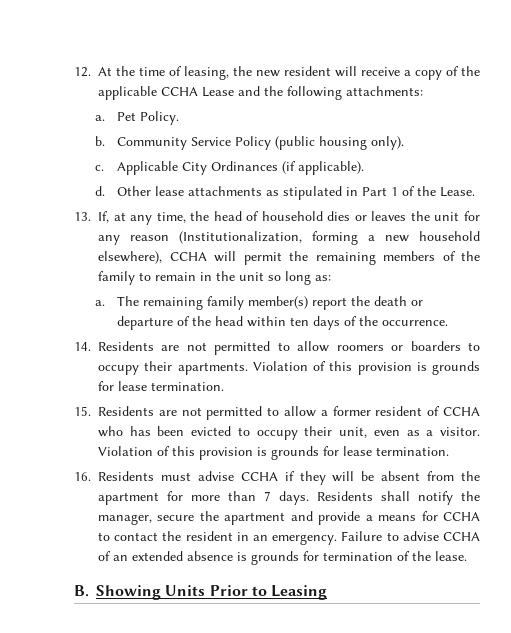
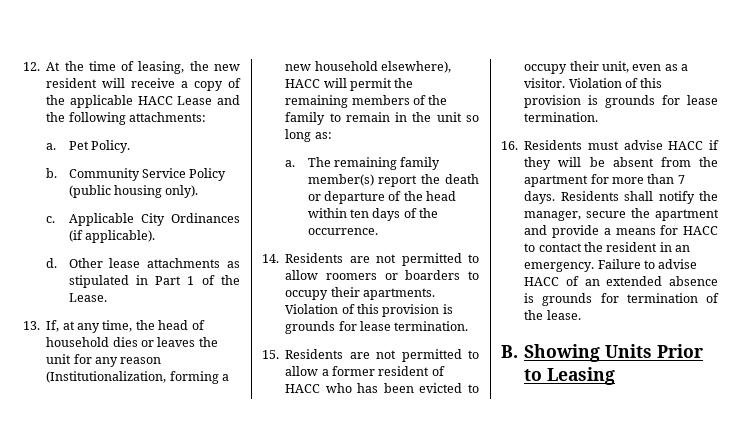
[161,87,198,96] CCHA -> [137,96,173,105] HACC
[169,252,207,261] CCHA -> [285,79,321,88] HACC
[443,407,481,416] CCHA -> [285,384,321,393] HACC
[240,472,278,481] CCHA -> [668,141,704,150] HACC
[443,512,481,521] CCHA -> [683,226,718,235] HACC
[442,532,480,541] CCHA -> [524,277,560,286] HACC

